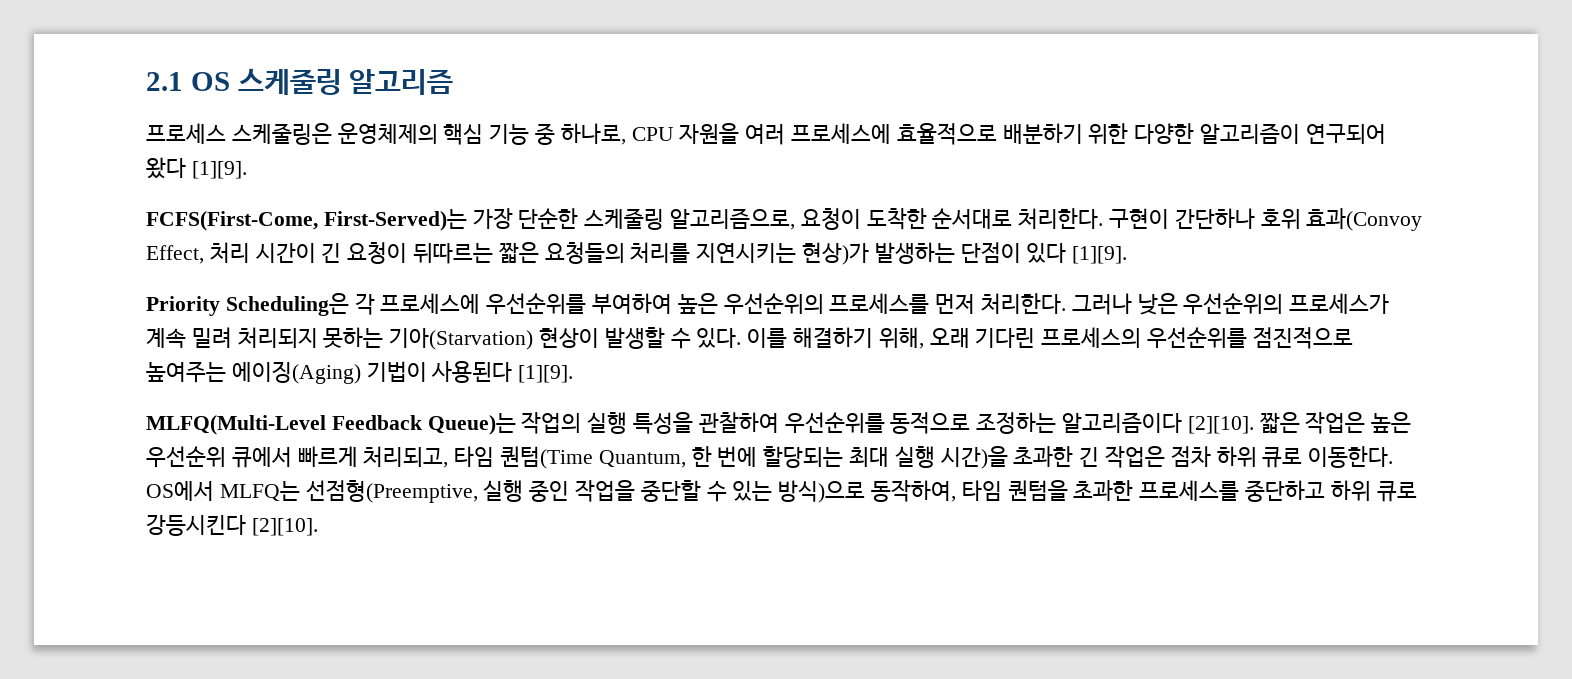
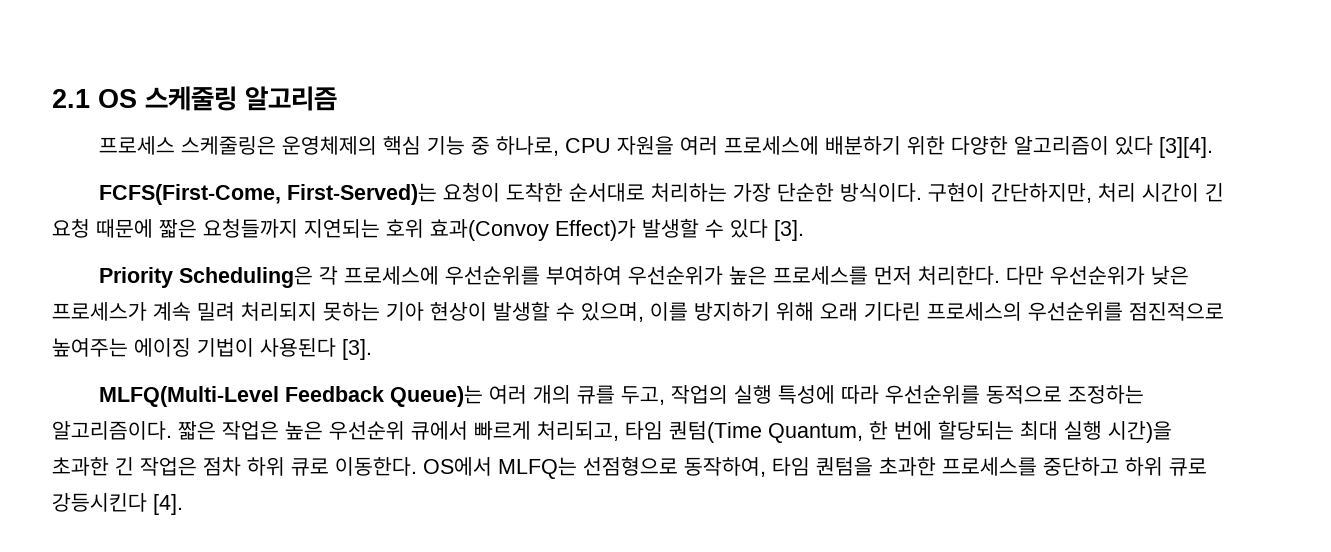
[896,123,997,145] 효율적으로 -> (820, 145) none
[1305,124,1386,144] [146,157,247,179] 연구되어 왔다 [1][9]. -> [1115,136,1214,158] 있다 [3][4].
[472,208,1423,231] [146,242,1128,265] 가장 단순한 스케줄링 알고리즘으로, 요청이 도착한 순서대로 처리한다. 구현이 간단하나 호위 효과(Convoy Effect, 처리 시간이 긴 요청이 뒤따르는 짧은 요청들의 처리를 지연시키는 현상)가 발생하는 단점이 있다 [1][9]. -> [443,182,1225,203] [52,218,804,241] 요청이 도착한 순서대로 처리하는 가장 단순한 방식이다. 구현이 간단하지만, 처리 시간이 긴 요청 때문에 짧은 요청들까지 지연되는 호위 효과(Convoy Effect)가 발생할 수 있다 [3].
[677,293,824,315] 높은 우선순위의 -> [628,266,768,285] 우선순위가 높은
[1071,293,1284,315] 그러나 낮은 우선순위의 -> [1006,266,1190,285] 다만 우선순위가 낮은
[389,328,534,350] 기아(Starvation) -> [386,302,424,321] 기아
[696,327,924,349] 있다. 이를 해결하기 위해, -> [581,302,814,322] 있으며, 이를 방지하기 위해
[231,361,361,384] 에이징(Aging) -> [134,338,191,357] 에이징
[518,365,574,383] [1][9]. -> [342,339,372,360] [3].
[521,412,779,434] 작업의 실행 특성을 관찰하여 -> [489,385,880,405] 여러 개의 큐를 두고, 작업의 실행 특성에 따라
[1062,412,1254,434] 알고리즘이다 [2][10]. -> [52,421,172,440] 알고리즘이다.
[305,480,866,503] 선점형(Preemptive, 실행 중인 작업을 중단할 수 있는 방식)으로 -> [583,456,678,476] 선점형으로
[251,518,318,536] [2][10]. -> [153,494,183,515] [4].

